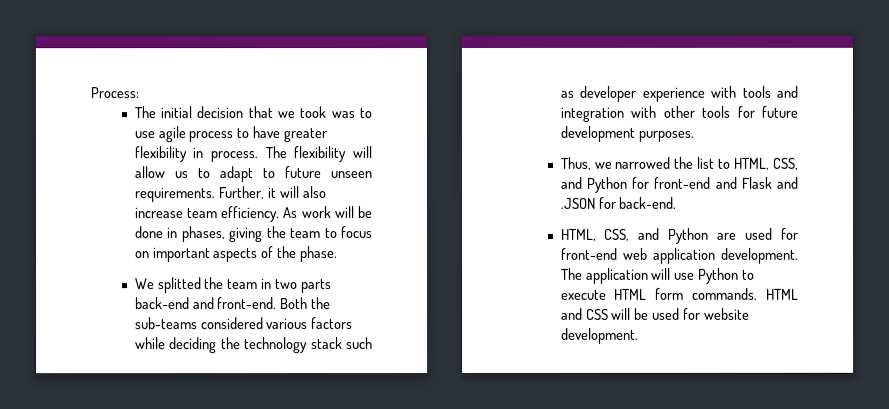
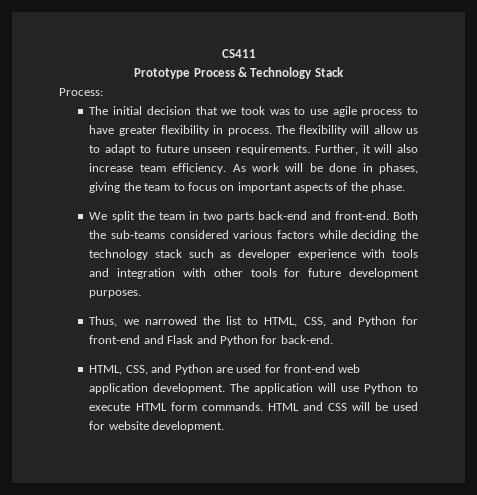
(90, 93) none -> [221,49,256,58] [134,67,344,79] CS411 // Prototype Process & Technology Stack //
[157,277,202,294] splitted -> [111,211,135,222] split
[559,197,596,209] .JSON -> [219,335,258,346] Python

